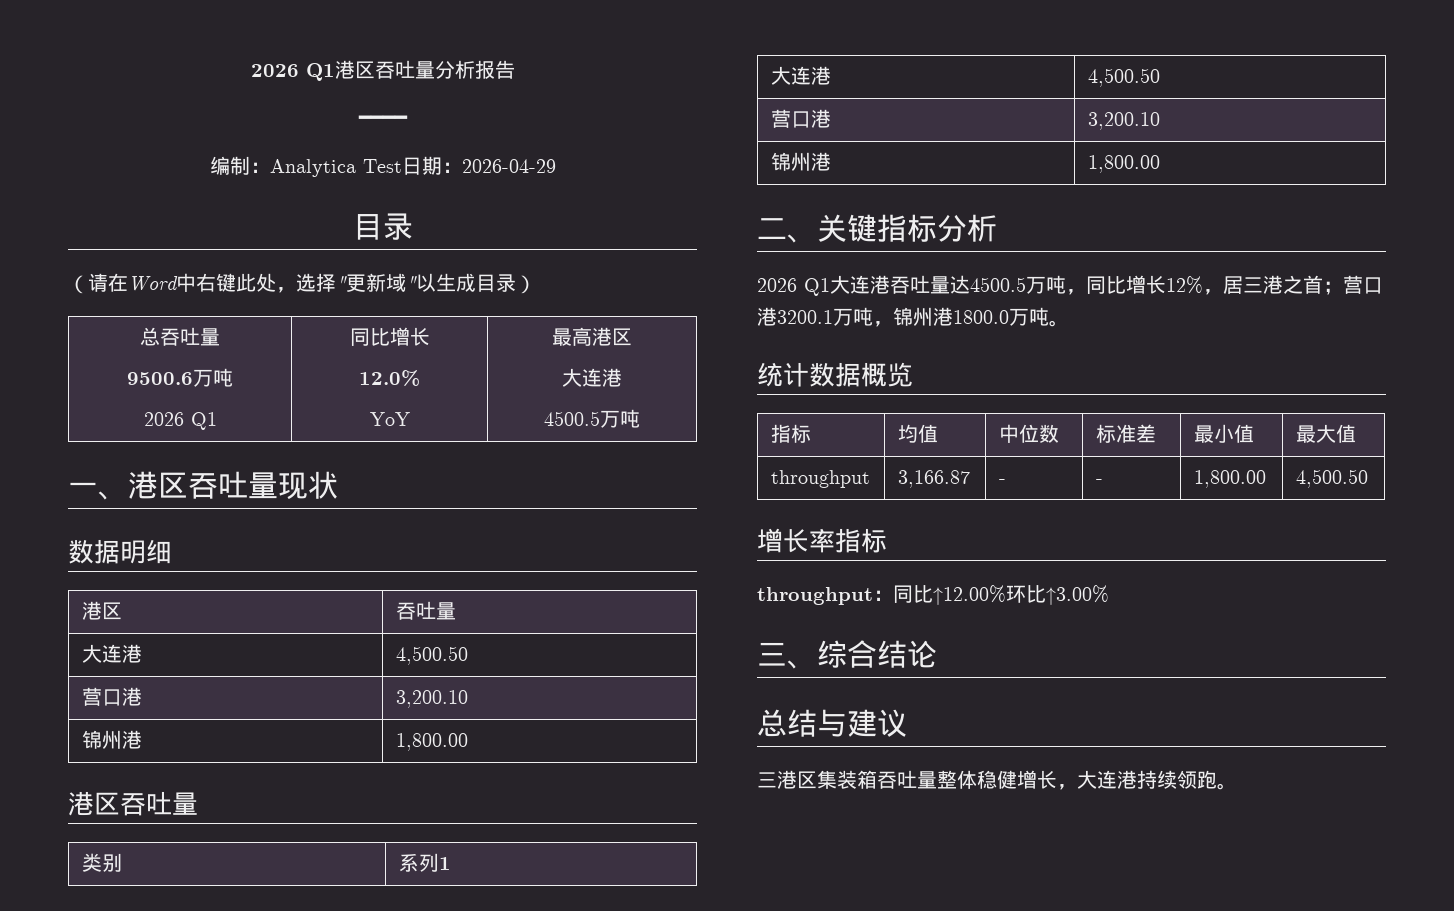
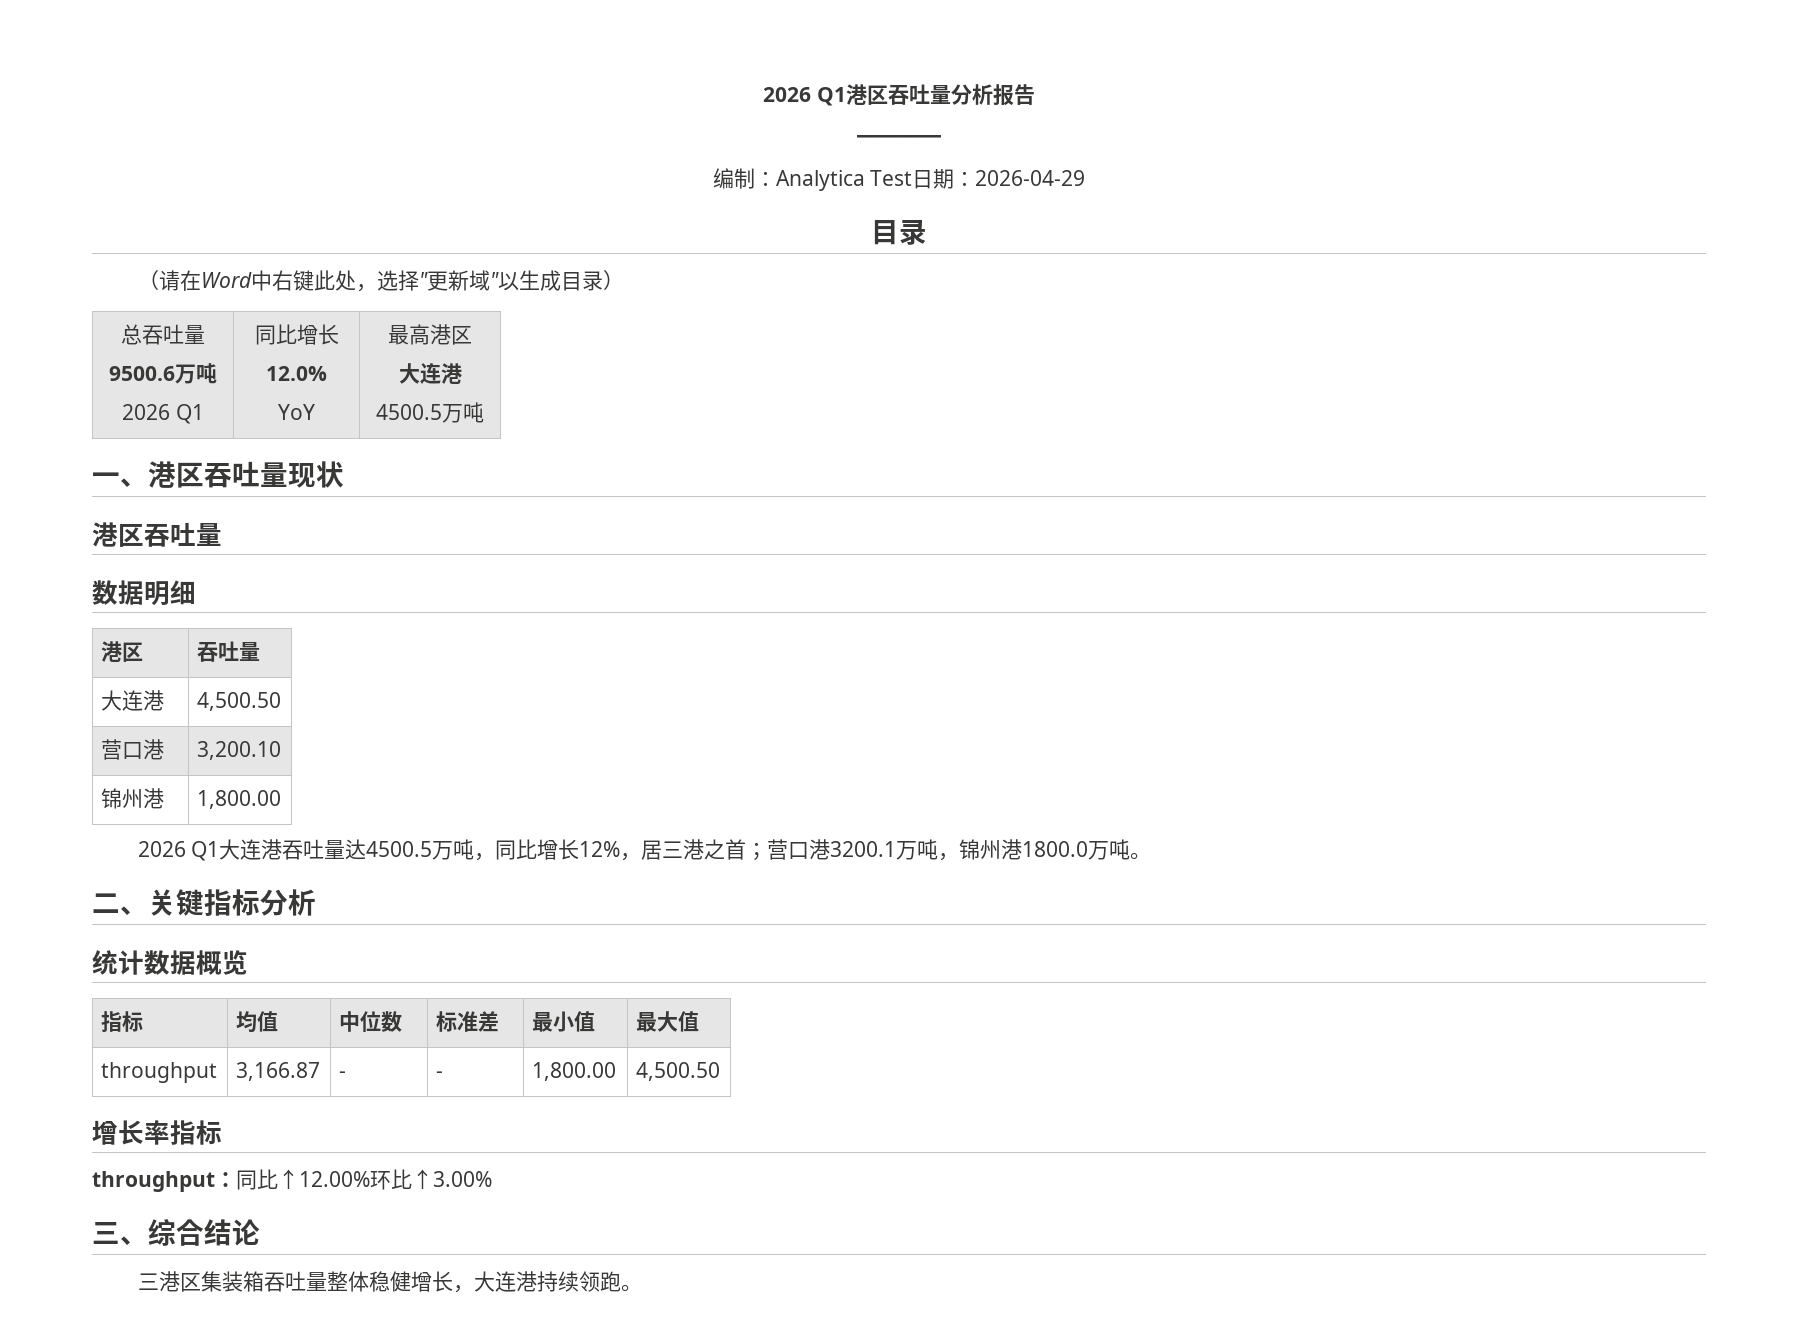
(338, 485) none -> [92,522,222,547] // 港区吞吐量
[68,791,198,816] [81,853,122,872] [398,853,451,872] [770,66,831,85] [1087,68,1160,87] [770,109,831,128] [1087,112,1160,130] [770,152,831,172] [1087,155,1160,173] [757,214,997,243] // 港区吞吐量 // 类别 | 系列1 // 大连港 | 4,500.50 // 营口港 | 3,200.10 // 锦州港 | 1,800.00 // 二、关键指标分析 -> (282, 799) none
(1069, 323) none -> [92,889,316,916] // 二、关键指标分析
[757,709,907,737] // 总结与建议 -> (260, 1232) none

